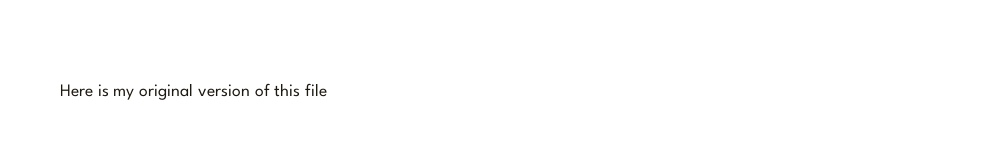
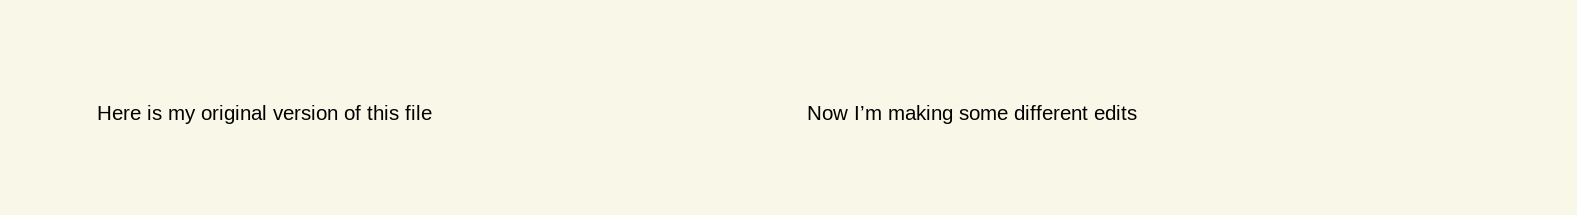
(328, 90) none -> [807,105,1137,124] // Now I’m making some different edits

